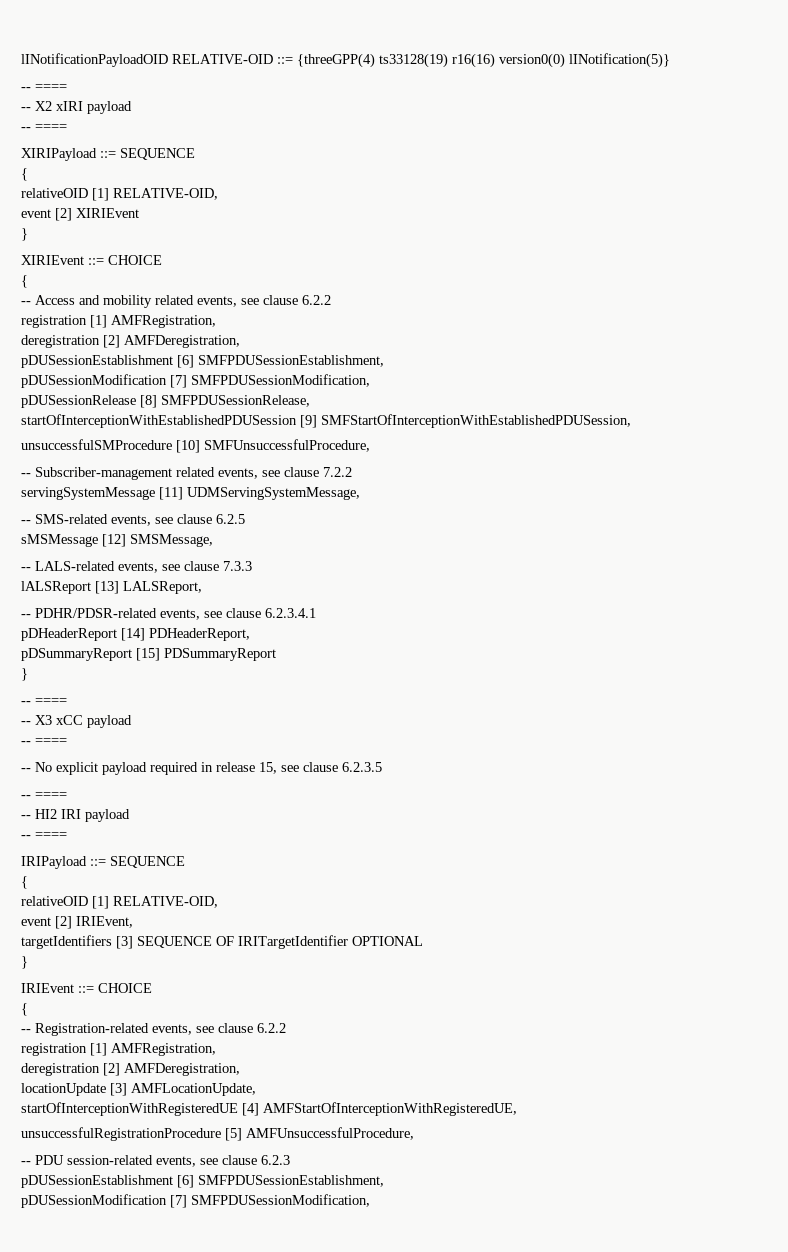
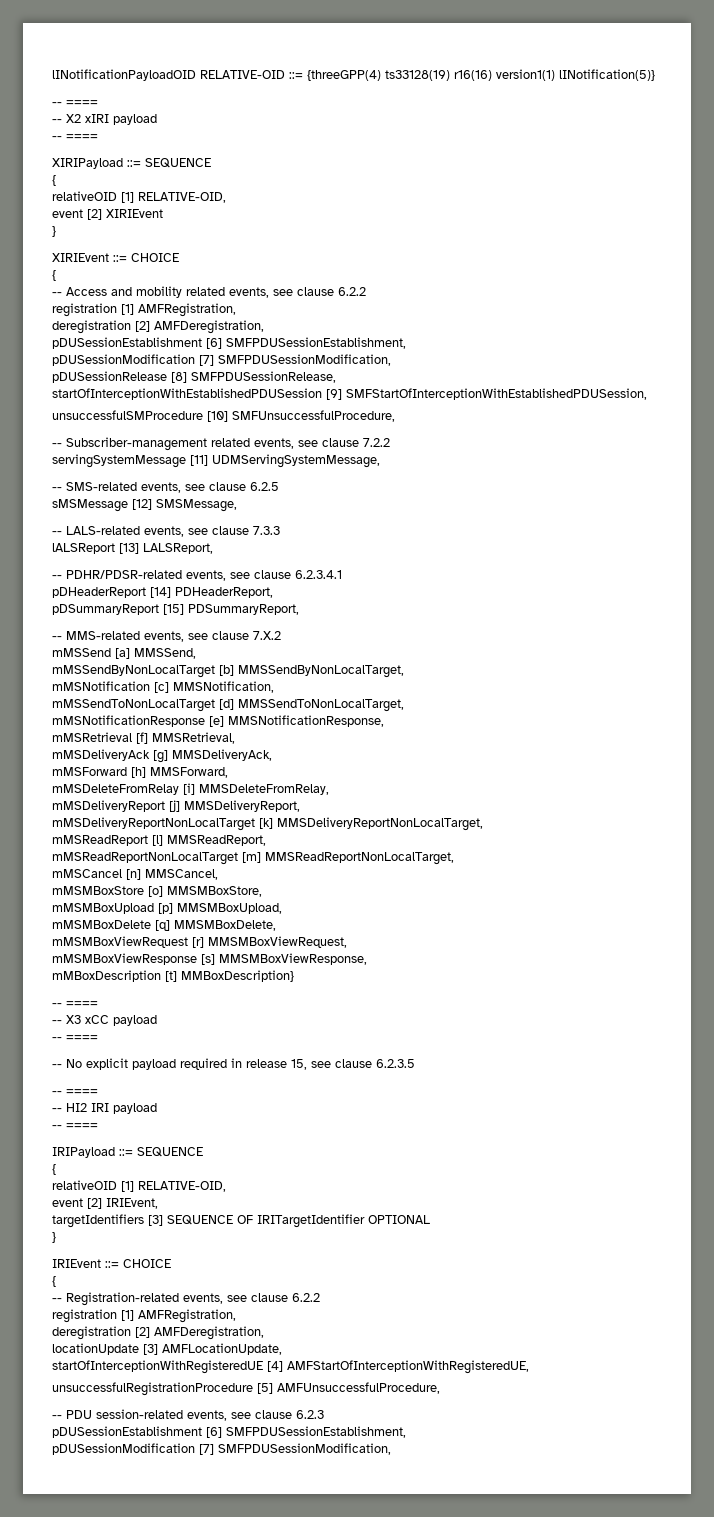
[499,53,565,68] version0(0) -> [496,69,555,81] version1(1)
[164,648,276,661] [21,668,28,681] PDSummaryReport // } -> [188,604,299,615] [52,631,281,642] [52,648,196,659] [52,665,404,678] [52,681,274,693] [52,699,404,712] [52,715,384,727] [52,732,235,744] [52,749,272,763] [52,767,228,778] [52,783,329,795] [52,800,300,812] [52,817,483,831] [52,835,266,846] [52,852,454,865] [52,869,218,880] [52,886,262,897] [52,903,282,914] [52,920,276,931] [52,936,347,948] [52,953,367,965] [52,970,294,982] PDSummaryReport, // -- MMS-related events, see clause 7.X.2 // mMSSend [a] MMSSend, // mMSSendByNonLocalTarget [b] MMSSendByNonLocalTarget, // mMSNotification [c] MMSNotification, // mMSSendToNonLocalTarget [d] MMSSendToNonLocalTarget, // mMSNotificationResponse [e] MMSNotificationResponse, // mMSRetrieval [f] MMSRetrieval, // mMSDeliveryAck [g] MMSDeliveryAck, // mMSForward [h] MMSForward, // mMSDeleteFromRelay [i] MMSDeleteFromRelay, // mMSDeliveryReport [j] MMSDeliveryReport, // mMSDeliveryReportNonLocalTarget [k] MMSDeliveryReportNonLocalTarget, // mMSReadReport [l] MMSReadReport, // mMSReadReportNonLocalTarget [m] MMSReadReportNonLocalTarget, // mMSCancel [n] MMSCancel, // mMSMBoxStore [o] MMSMBoxStore, // mMSMBoxUpload [p] MMSMBoxUpload, // mMSMBoxDelete [q] MMSMBoxDelete, // mMSMBoxViewRequest [r] MMSMBoxViewRequest, // mMSMBoxViewResponse [s] MMSMBoxViewResponse, // mMBoxDescription [t] MMBoxDescription}

